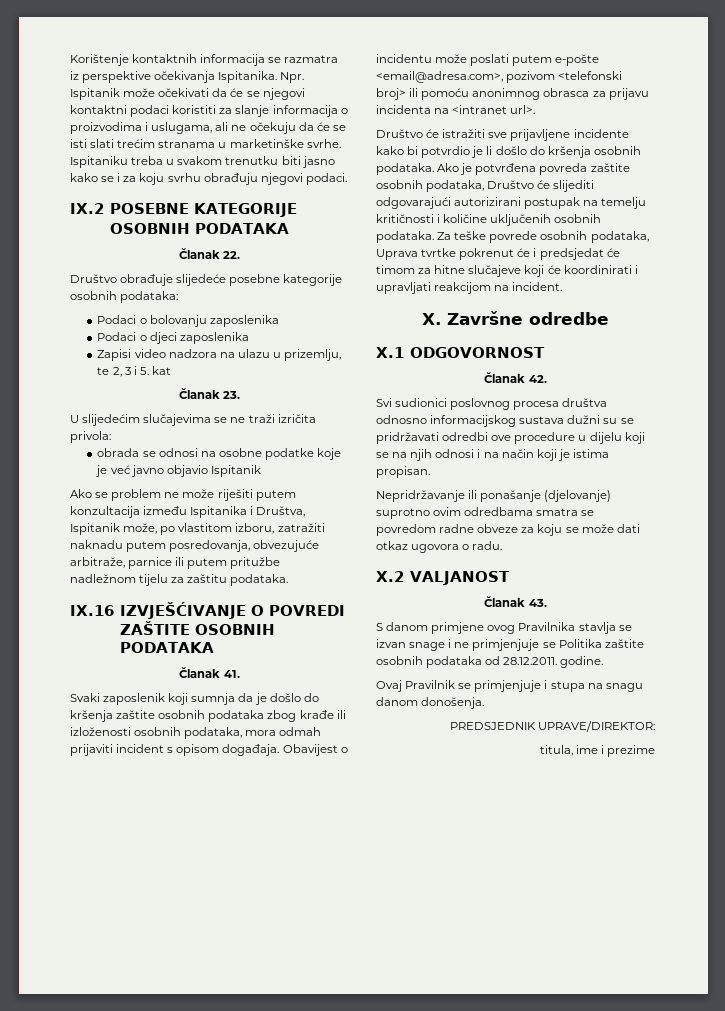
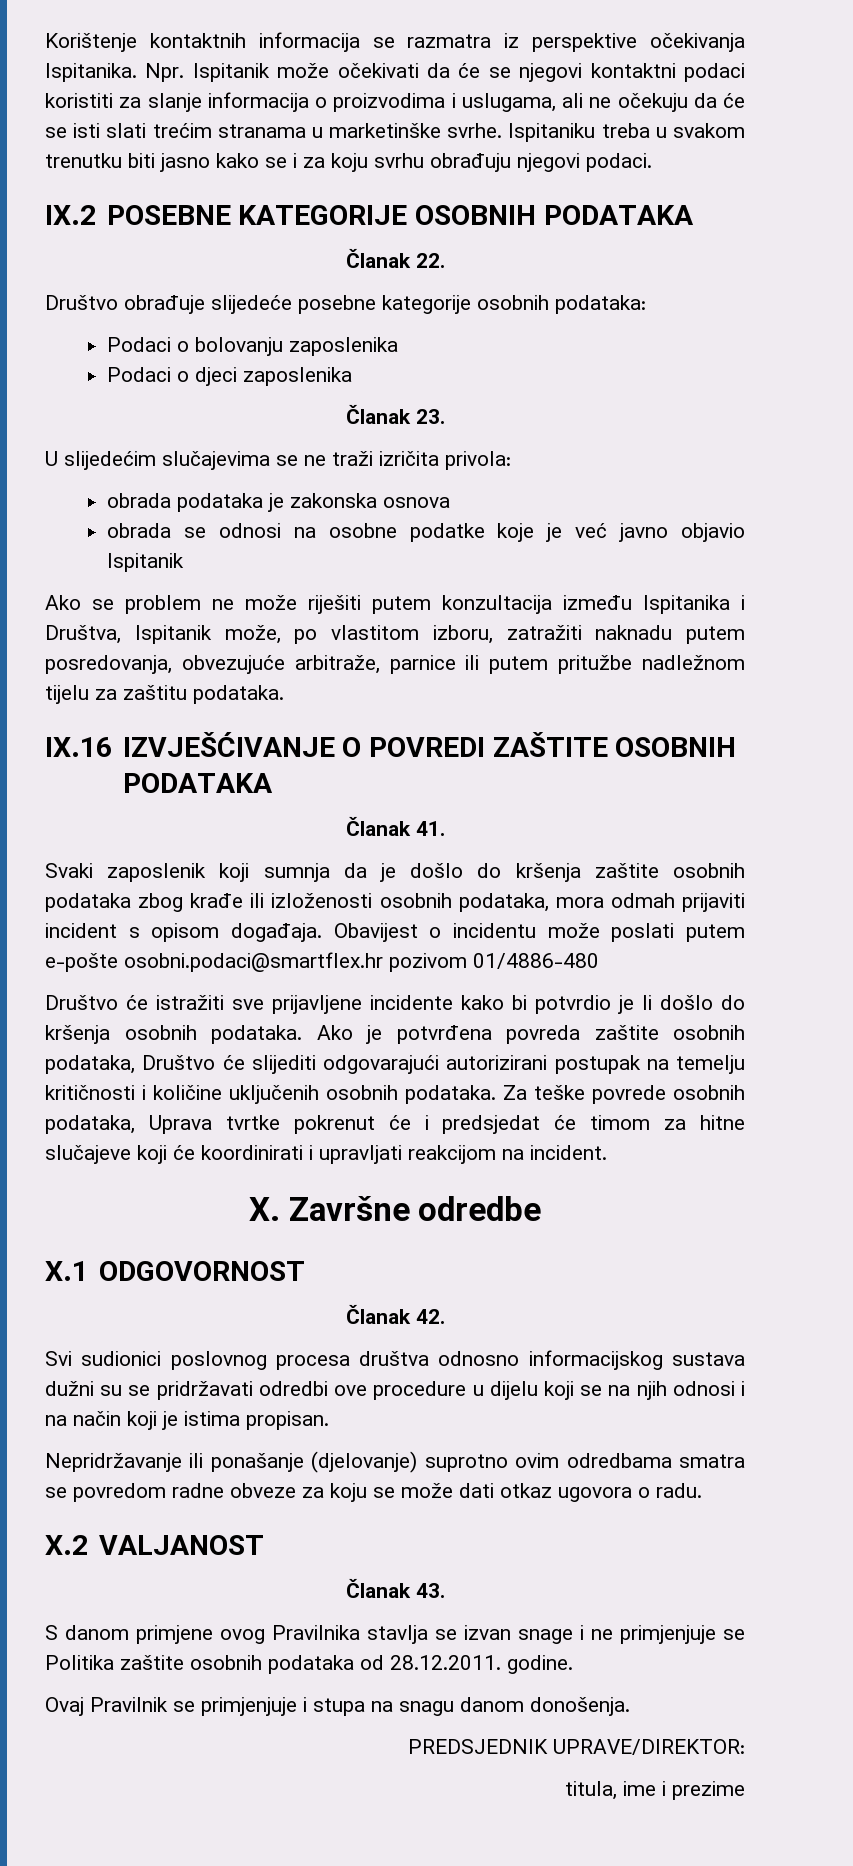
[97,349,342,361] [97,366,171,377] // Zapisi video nadzora na ulazu u prizemlju, te 2, 3 i 5. kat -> (353, 376) none
(111, 437) none -> [107,493,451,512] // obrada podataka je zakonska osnova
[376,71,623,83] [376,88,649,100] [376,105,536,114] <email@adresa.com>, pozivom <telefonski broj> ili pomoću anonimnog obrasca za prijavu incidenta na <intranet url>. -> [124,952,599,972] osobni.podaci@smartflex.hr pozivom 01/4886-480

